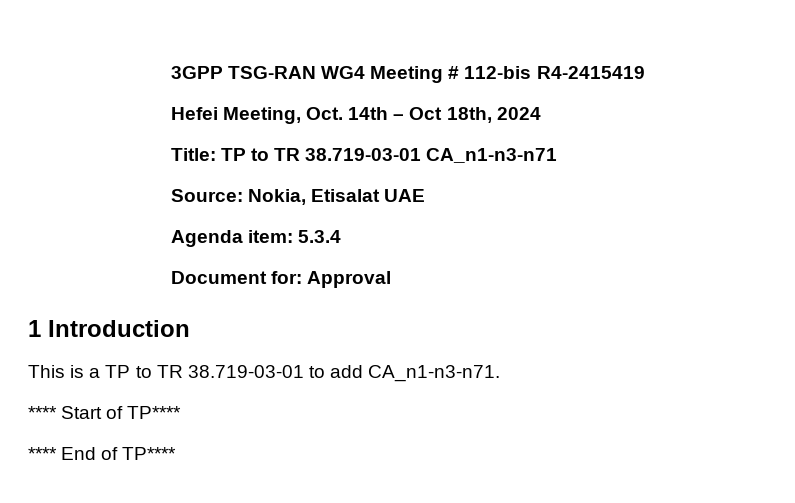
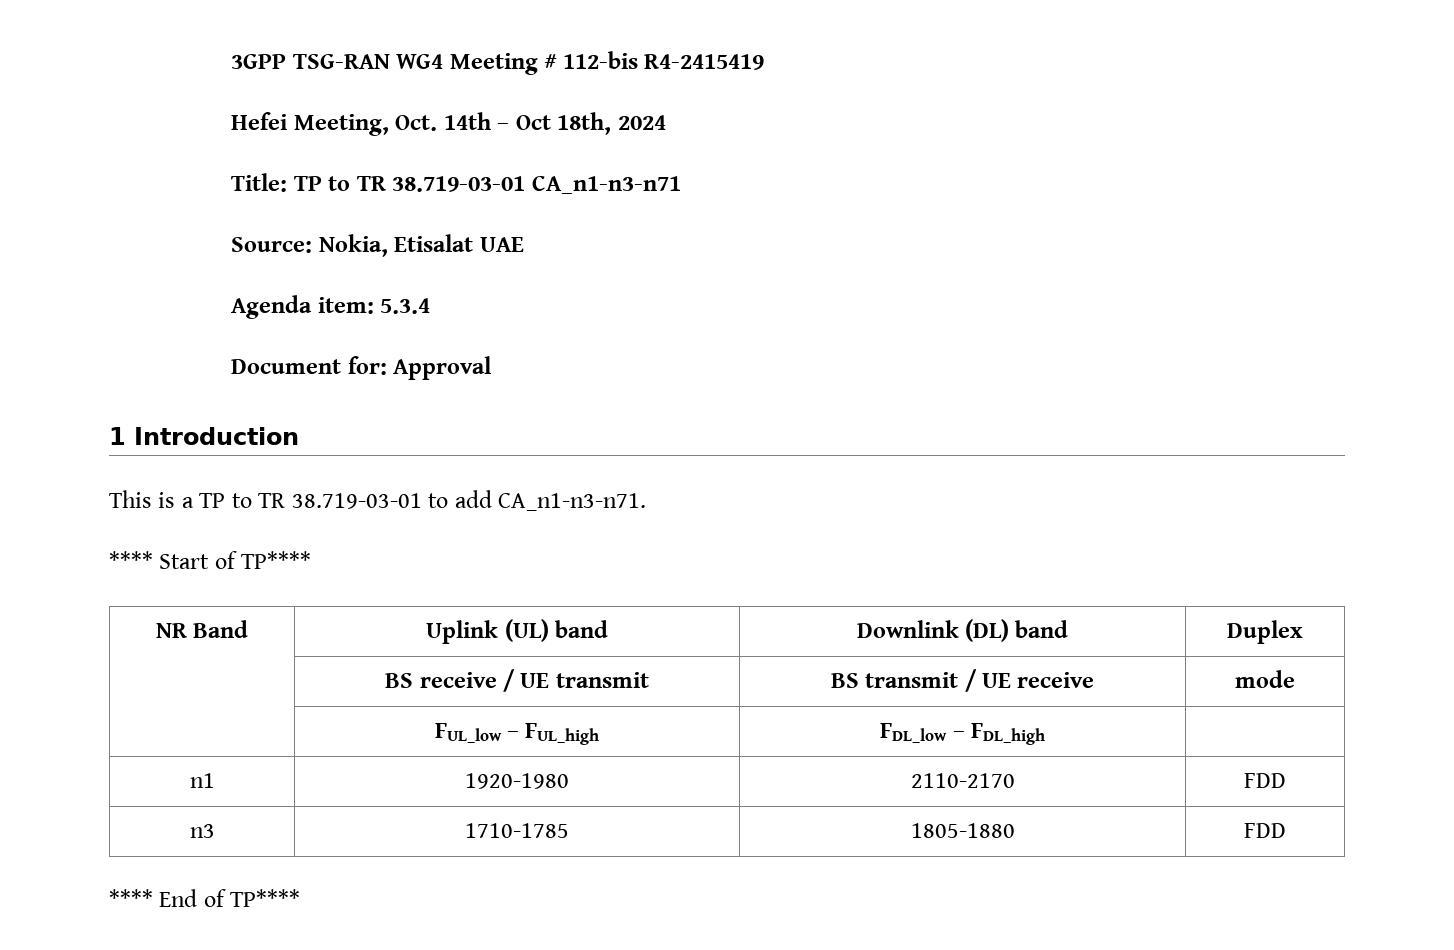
(182, 412) none -> [155,620,249,638] [426,619,608,644] [856,619,1069,642] [1227,620,1303,644] [385,669,649,692] [830,669,1095,692] [1235,670,1295,688] [434,723,600,745] [880,723,1045,745] [189,773,215,788] [465,773,569,789] [910,773,1015,788] [1244,773,1286,788] [189,824,215,838] [465,823,569,838] [910,823,1015,838] [1244,823,1286,838] // NR Band | Uplink (UL) band | Downlink (DL) band | Duplex // | BS receive / UE transmit | BS transmit / UE receive | mode // | FUL_low – FUL_high | FDL_low – FDL_high | // n1 | 1920-1980 | 2110-2170 | FDD // n3 | 1710-1785 | 1805-1880 | FDD

